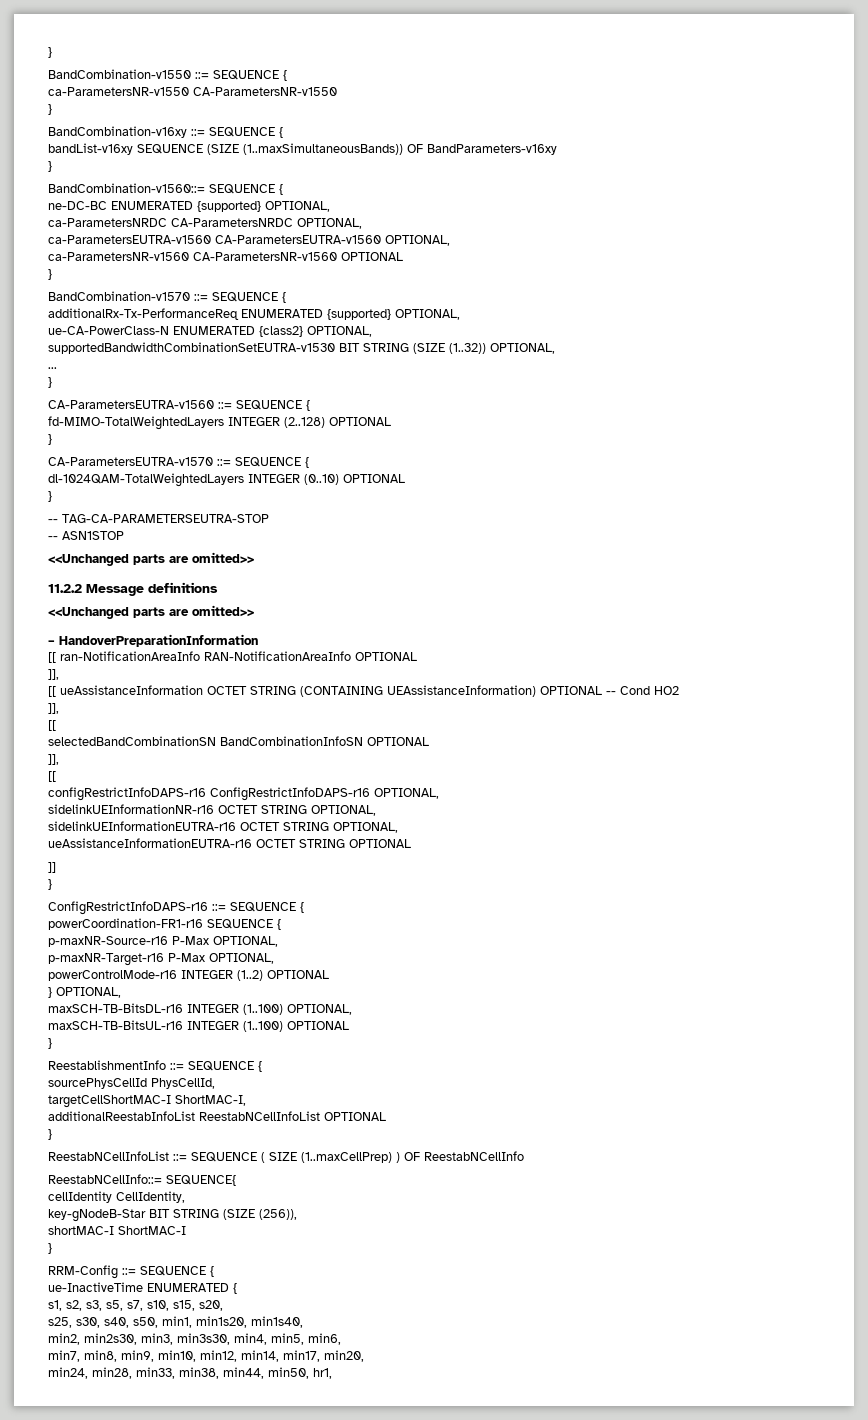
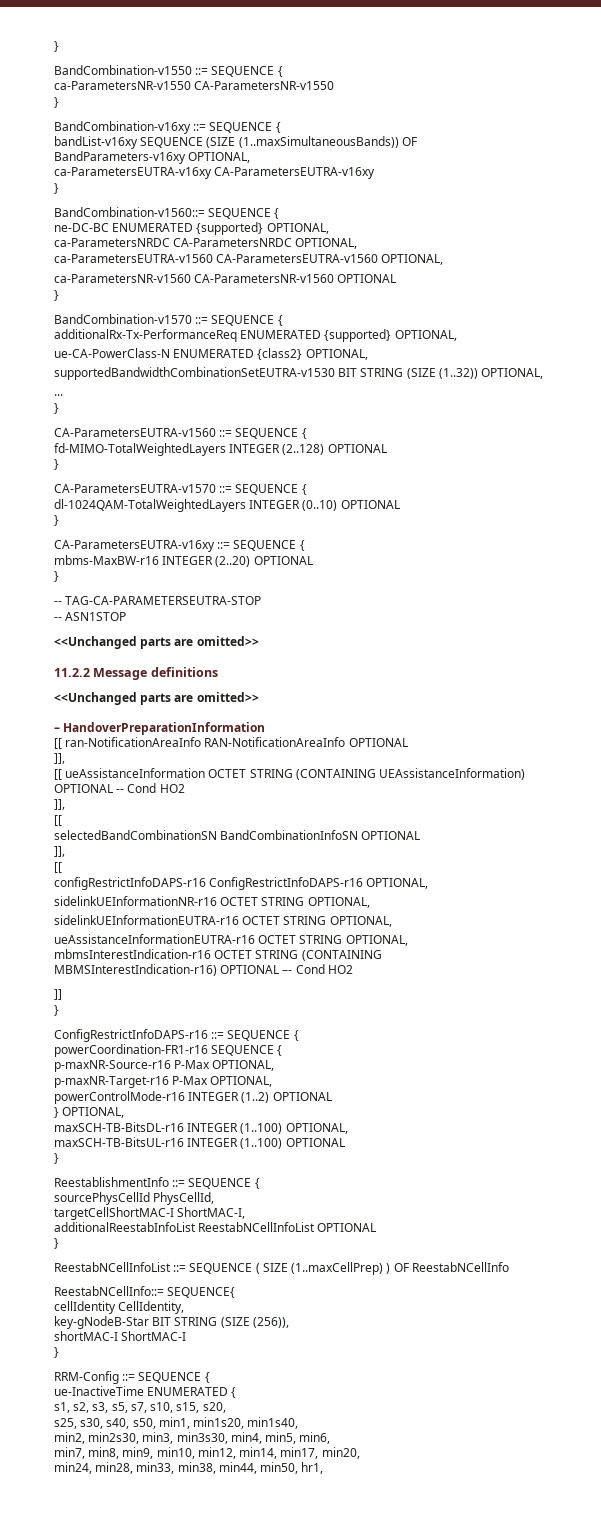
(557, 149) none -> [188,152,251,163] [54,167,376,179] OPTIONAL, // ca-ParametersEUTRA-v16xy CA-ParametersEUTRA-v16xy
(52, 496) none -> [54,540,305,552] [54,555,313,567] [54,571,59,582] // CA-ParametersEUTRA-v16xy ::= SEQUENCE { // mbms-MaxBW-r16 INTEGER (2..20) OPTIONAL // }
[349,839,411,848] OPTIONAL -> [345,935,408,946] [54,949,382,961] [54,964,353,976] OPTIONAL, mbmsInterestIndication-r16 OCTET STRING (CONTAINING MBMSInterestIndication-r16) OPTIONAL –- Cond HO2

